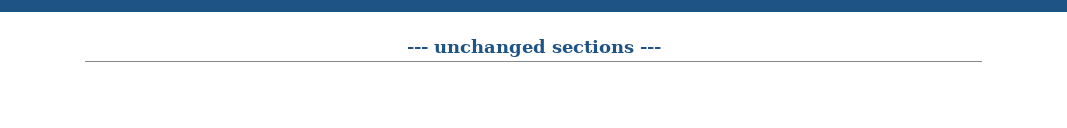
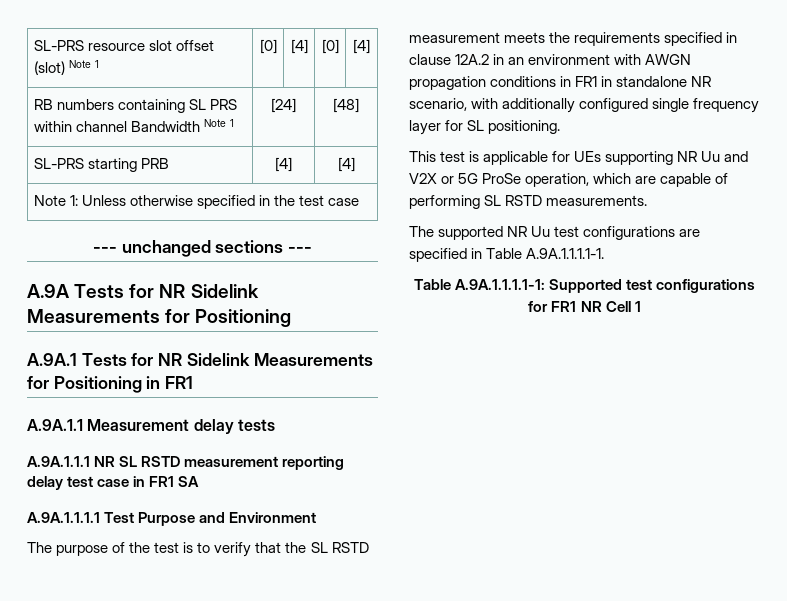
[406,39,661,57] --- unchanged sections --- -> [33,40,214,51] [33,60,99,75] [259,39,277,54] [290,39,308,54] [321,39,339,54] [353,39,370,54] [33,99,237,113] [33,119,234,132] [271,98,296,113] [333,98,359,113] [33,158,169,172] [275,157,292,172] [337,157,355,172] [33,195,359,209] [92,240,313,257] [27,284,259,298] [27,309,292,327] [27,353,373,366] [27,376,194,393] [27,419,275,434] [27,456,345,470] [27,476,200,490] [27,512,317,526] [27,542,369,557] [409,32,738,46] [409,54,692,65] [409,76,712,90] [409,98,760,113] [409,120,561,135] [409,151,749,165] [409,173,729,187] [409,195,648,209] [409,226,701,240] [409,248,605,262] [413,279,756,293] [528,301,641,312] SL-PRS resource slot offset (slot) Note 1 | [0] | [4] | [0] | [4] // RB numbers containing SL PRS within channel Bandwidth Note 1 | [24] | [48] // SL-PRS starting PRB | [4] | [4] // Note 1: Unless otherwise specified in the test case // --- unchanged sections --- // A.9A Tests for NR Sidelink Measurements for Positioning // A.9A.1 Tests for NR Sidelink Measurements for Positioning in FR1 // A.9A.1.1 Measurement delay tests // A.9A.1.1.1 NR SL RSTD measurement reporting delay test case in FR1 SA // A.9A.1.1.1.1 Test Purpose and Environment // The purpose of the test is to verify that the SL RSTD measurement meets the requirements specified in clause 12A.2 in an environment with AWGN propagation conditions in FR1 in standalone NR scenario, with additionally configured single frequency layer for SL positioning. // This test is applicable for UEs supporting NR Uu and V2X or 5G ProSe operation, which are capable of performing SL RSTD measurements. // The supported NR Uu test configurations are specified in Table A.9A.1.1.1.1-1. // Table A.9A.1.1.1.1-1: Supported test configurations for FR1 NR Cell 1

